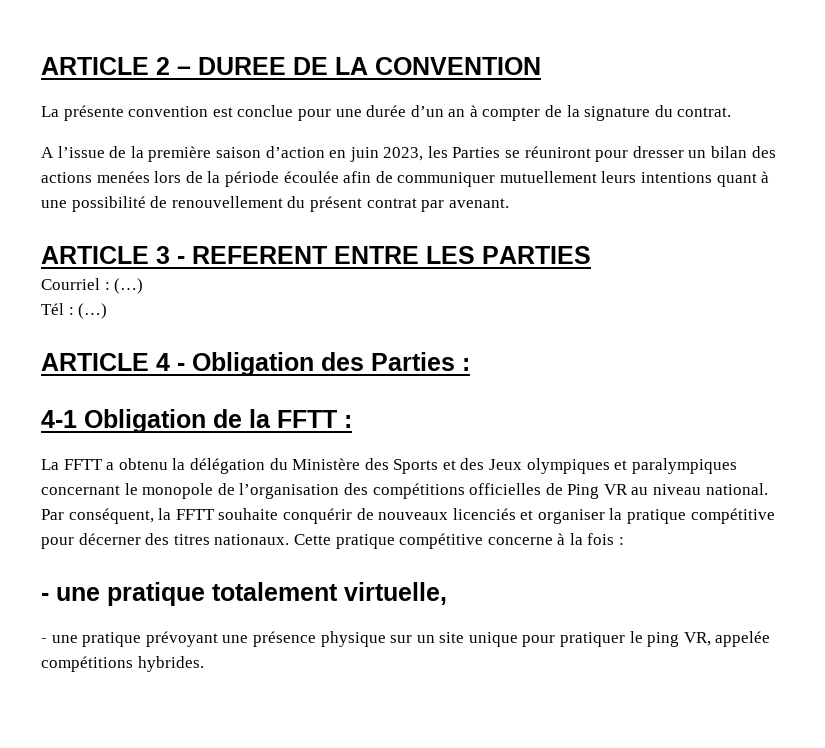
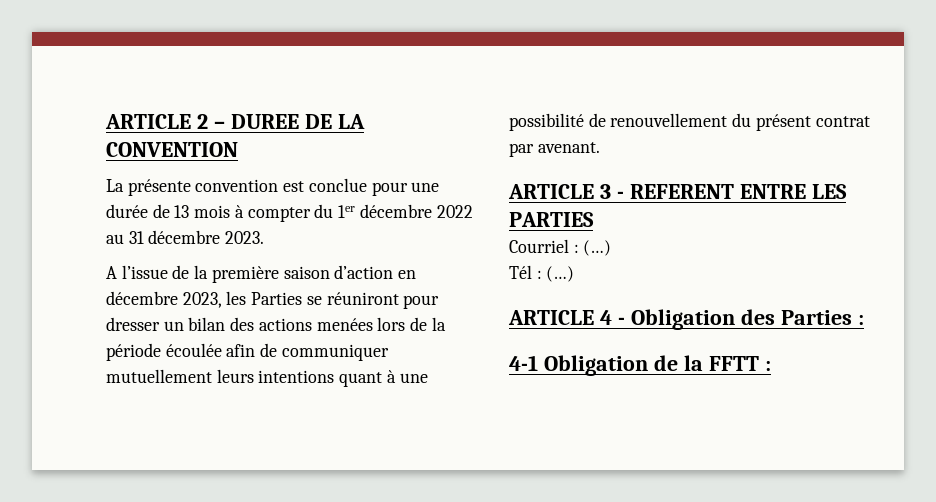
[410,105,732,121] d’un an à compter de la signature du contrat. -> [152,204,473,222] [106,230,265,244] de 13 mois à compter du 1er décembre 2022 au 31 décembre 2023.
[349,147,379,162] juin -> [106,291,178,305] décembre
[41,458,737,474] [41,483,768,499] [41,508,775,524] [41,533,625,549] [41,582,447,606] [41,631,771,647] [41,656,204,672] // La FFTT a obtenu la délégation du Ministère des Sports et des Jeux olympiques et paralympiques concernant le monopole de l’organisation des compétitions officielles de Ping VR au niveau national. Par conséquent, la FFTT souhaite conquérir de nouveaux licenciés et organiser la pratique compétitive pour décerner des titres nationaux. Cette pratique compétitive concerne à la fois : // - une pratique totalement virtuelle, // - une pratique prévoyant une présence physique sur un site unique pour pratiquer le ping VR, appelée compétitions hybrides. -> (771, 366) none

